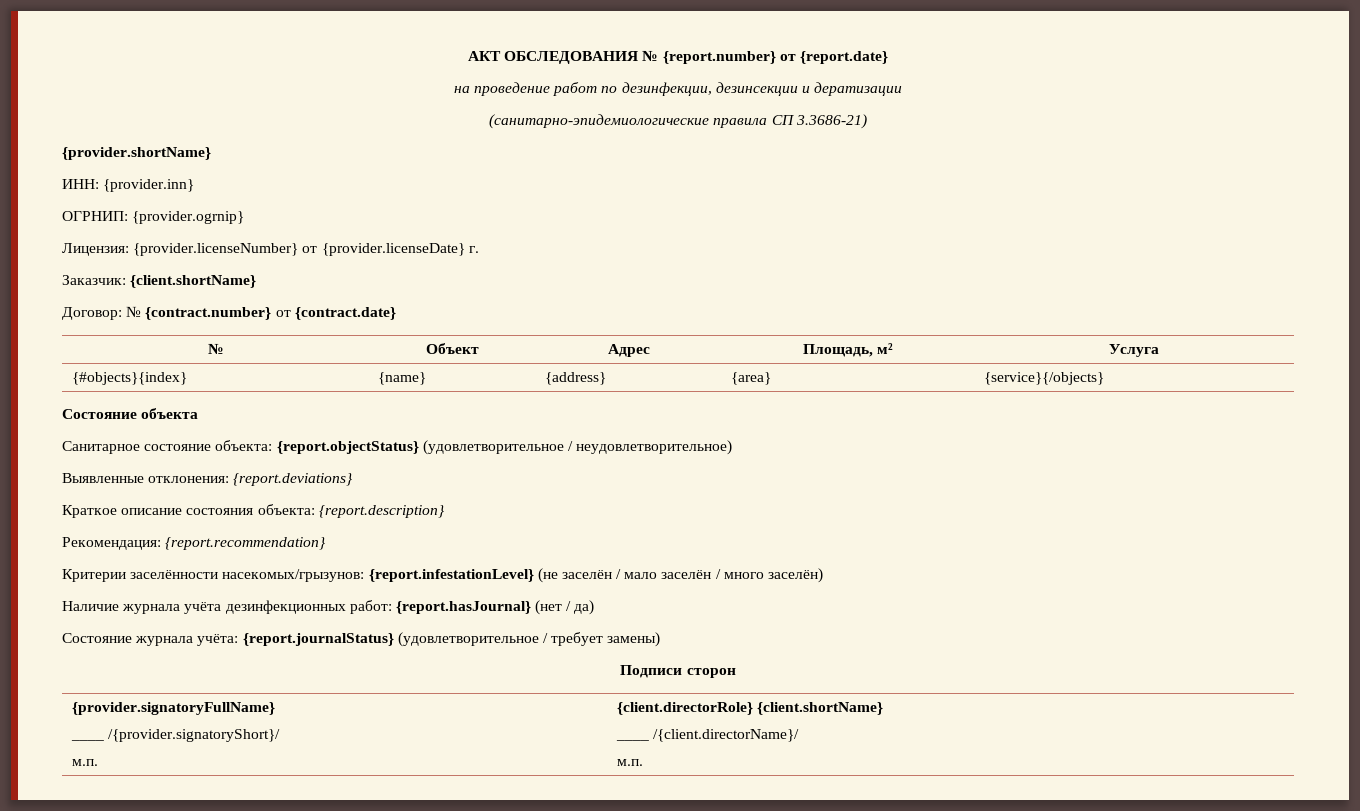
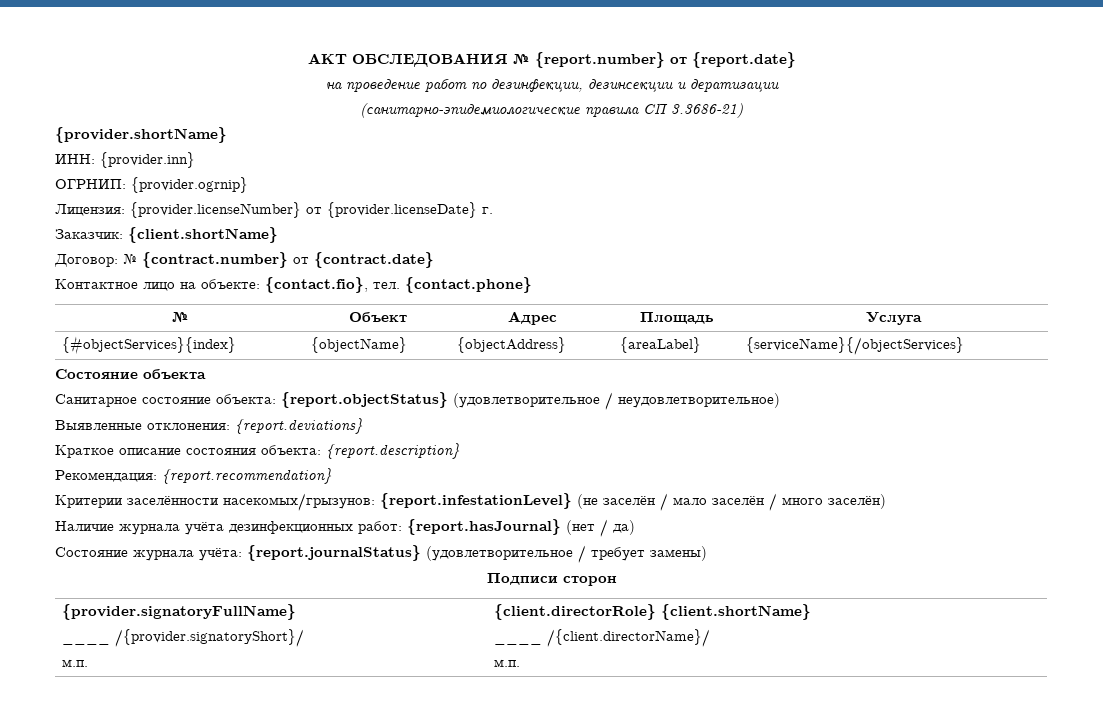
(396, 313) none -> [55,277,532,293] // Контактное лицо на объекте: {contact.fio}, тел. {contact.phone}
[802,343,894,357] Площадь, м² -> [639,312,714,324] Площадь
[72,372,188,385] [378,372,427,385] [545,372,607,385] [731,372,772,385] [984,372,1105,385] {#objects}{index} | {name} | {address} | {area} | {service}{/objects} -> [61,336,236,355] [310,337,407,353] [456,337,566,353] [619,337,701,353] [745,337,964,355] {#objectServices}{index} | {objectName} | {objectAddress} | {areaLabel} | {serviceName}{/objectServices}

